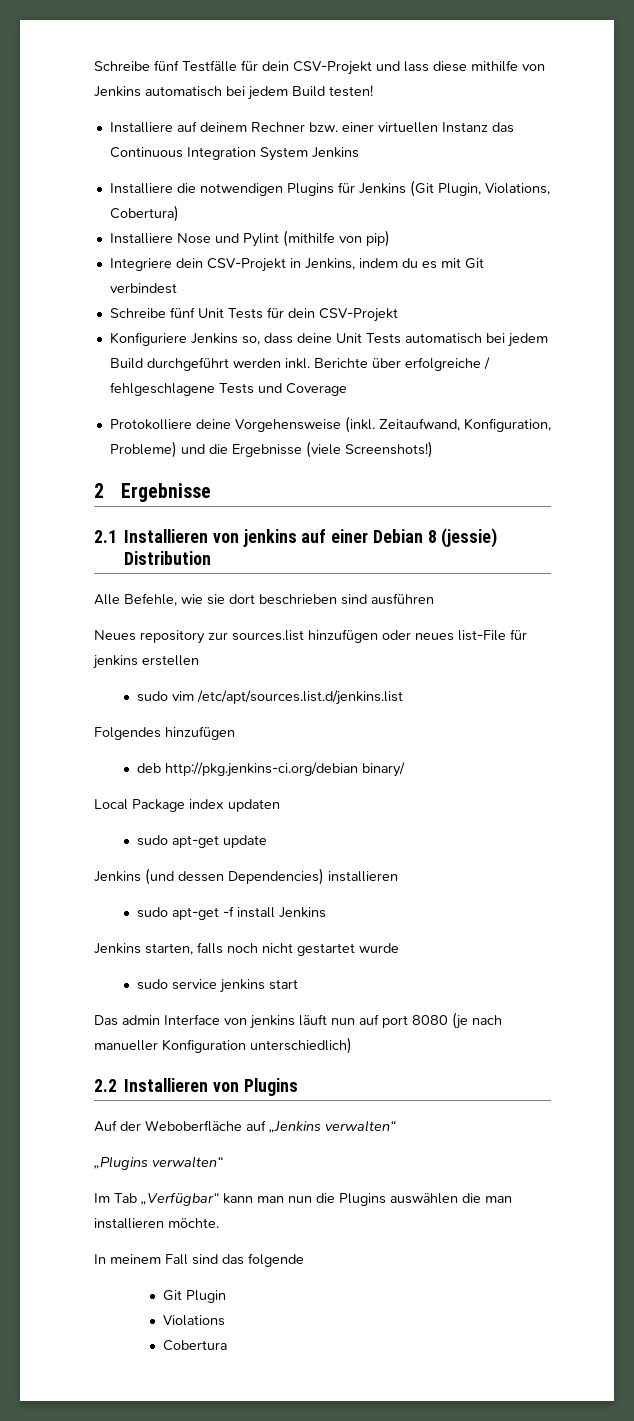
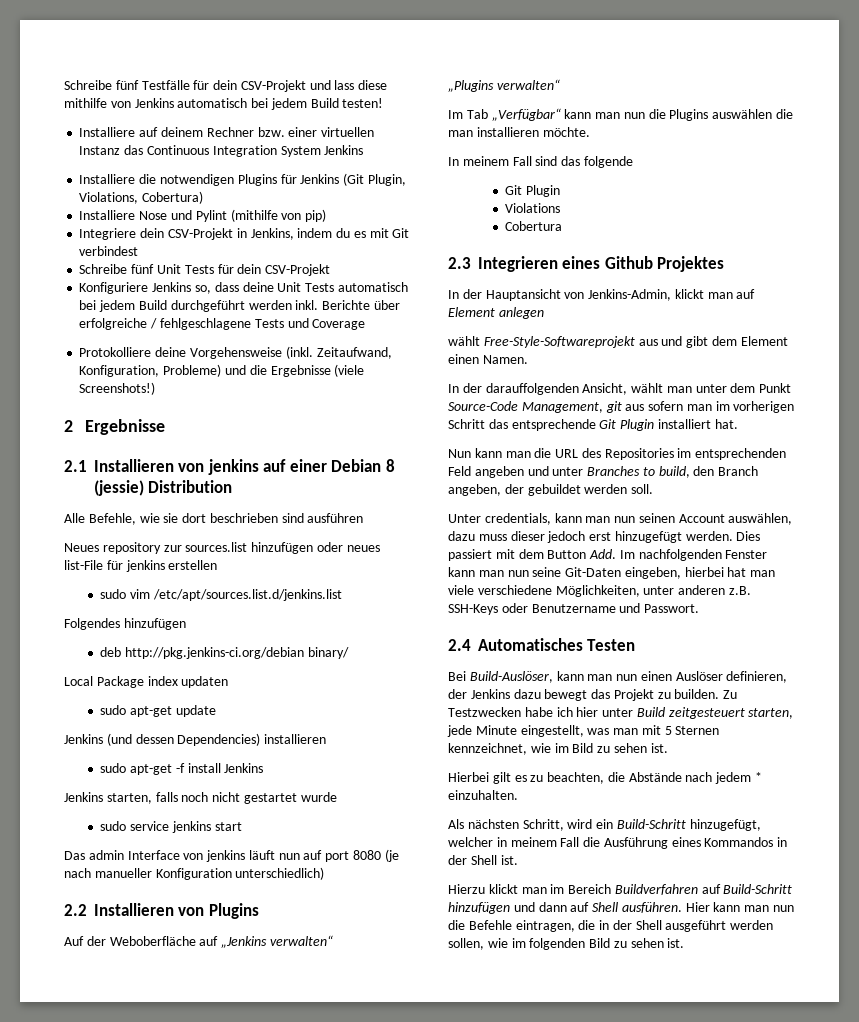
(228, 1345) none -> [448,256,725,272] [448,289,756,301] [448,307,544,319] [448,336,788,348] [448,354,528,364] [448,383,792,395] [448,401,795,413] [448,419,738,431] [448,448,787,460] [448,466,759,478] [448,484,654,496] [448,513,793,525] [448,531,761,543] [448,549,768,561] [448,567,776,579] [448,585,751,597] [448,603,700,615] [448,638,636,651] [448,671,788,683] [448,689,738,701] [448,707,794,719] [447,725,720,737] [448,743,668,755] [448,772,763,784] [448,790,518,800] [448,819,761,831] [448,837,788,849] [448,855,518,865] [448,884,793,895] [448,902,795,914] [448,920,774,932] [448,938,685,950] // 2.3 Integrieren eines Github Projektes // In der Hauptansicht von Jenkins-Admin, klickt man auf Element anlegen // wählt Free-Style-Softwareprojekt aus und gibt dem Element einen Namen. // In der darauffolgenden Ansicht, wählt man unter dem Punkt Source-Code Management, git aus sofern man im vorherigen Schritt das entsprechende Git Plugin installiert hat. // Nun kann man die URL des Repositories im entsprechenden Feld angeben und unter Branches to build, den Branch angeben, der gebuildet werden soll. // Unter credentials, kann man nun seinen Account auswählen, dazu muss dieser jedoch erst hinzugefügt werden. Dies passiert mit dem Button Add. Im nachfolgenden Fenster kann man nun seine Git-Daten eingeben, hierbei hat man viele verschiedene Möglichkeiten, unter anderen z.B. SSH-Keys oder Benutzername und Passwort. // 2.4 Automatisches Testen // Bei Build-Auslöser, kann man nun einen Auslöser definieren, der Jenkins dazu bewegt das Projekt zu builden. Zu Testzwecken habe ich hier unter Build zeitgesteuert starten, jede Minute eingestellt, was man mit 5 Sternen kennzeichnet, wie im Bild zu sehen ist. // Hierbei gilt es zu beachten, die Abstände nach jedem * einzuhalten. // Als nächsten Schritt, wird ein Build-Schritt hinzugefügt, welcher in meinem Fall die Ausführung eines Kommandos in der Shell ist. // Hierzu klickt man im Bereich Buildverfahren auf Build-Schritt hinzufügen und dann auf Shell ausführen. Hier kann man nun die Befehle eintragen, die in der Shell ausgeführt werden sollen, wie im folgenden Bild zu sehen ist.

